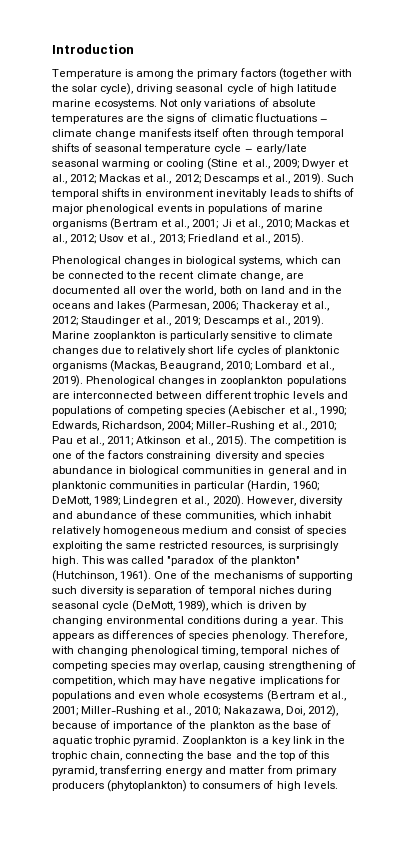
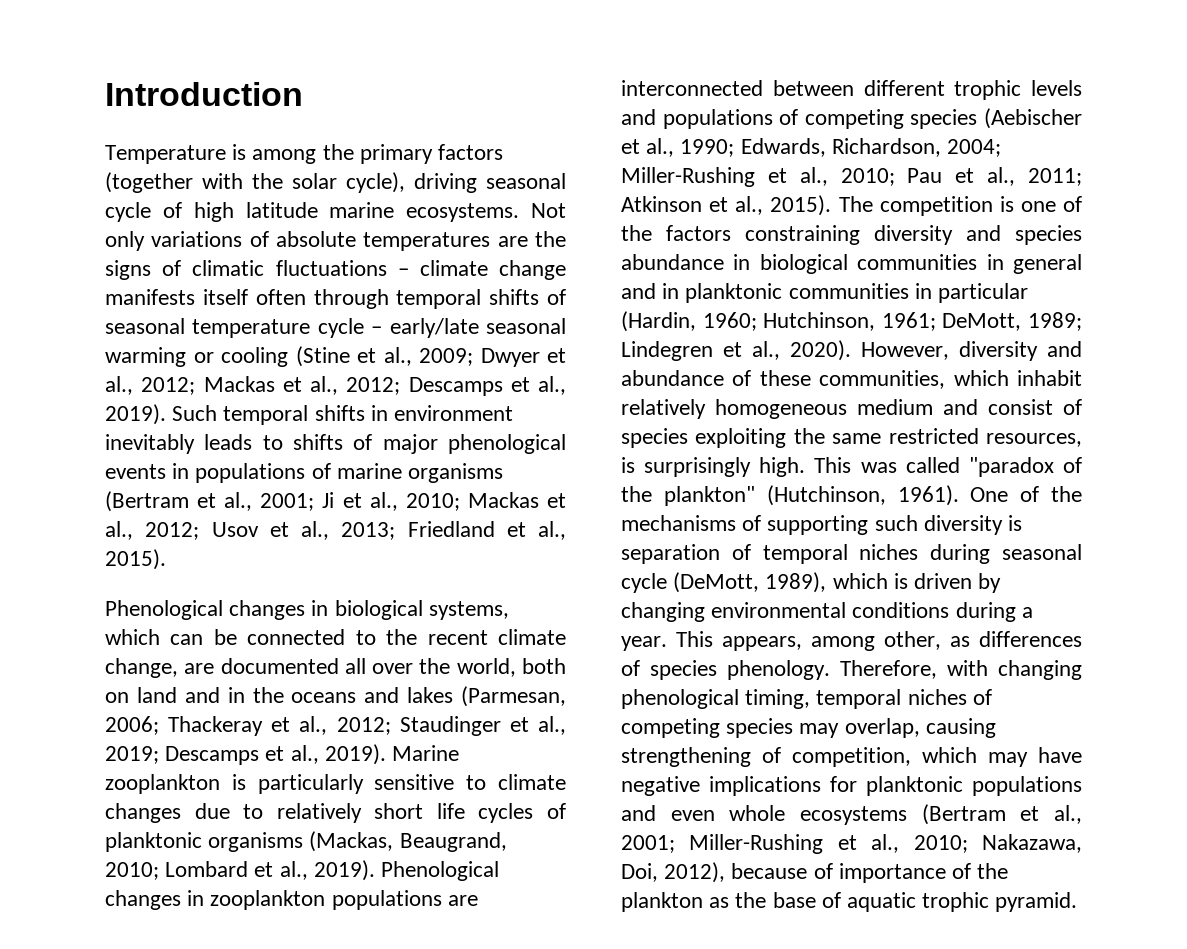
(319, 486) none -> [763,312,936,331] Hutchinson, 1961;
[52,633,94,641] appears -> [722,631,941,651] appears, among other,
(340, 679) none -> [866,776,963,796] planktonic
[182,736,345,746] [51,750,329,761] [52,765,337,776] [52,780,338,792] Zooplankton is a key link in the trophic chain, connecting the base and the top of this pyramid, transferring energy and matter from primary producers (phytoplankton) to consumers of high levels. -> (1078, 902) none

